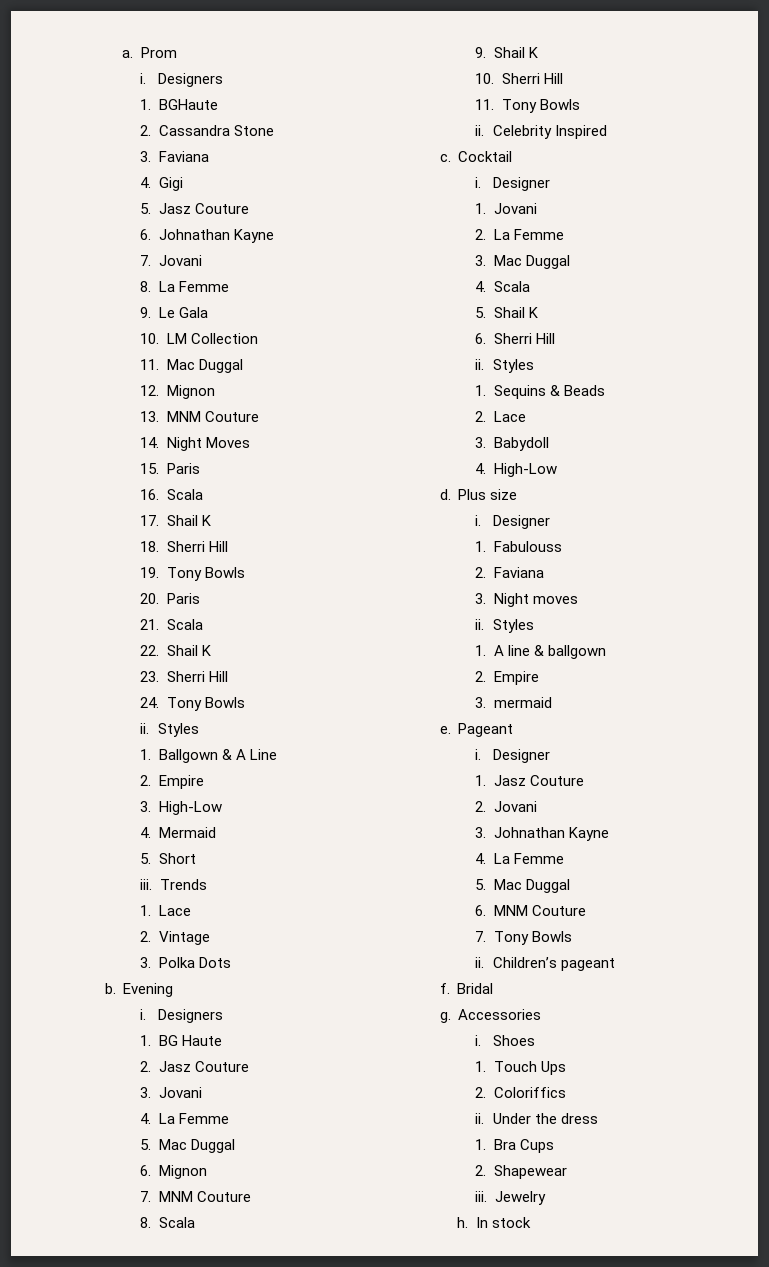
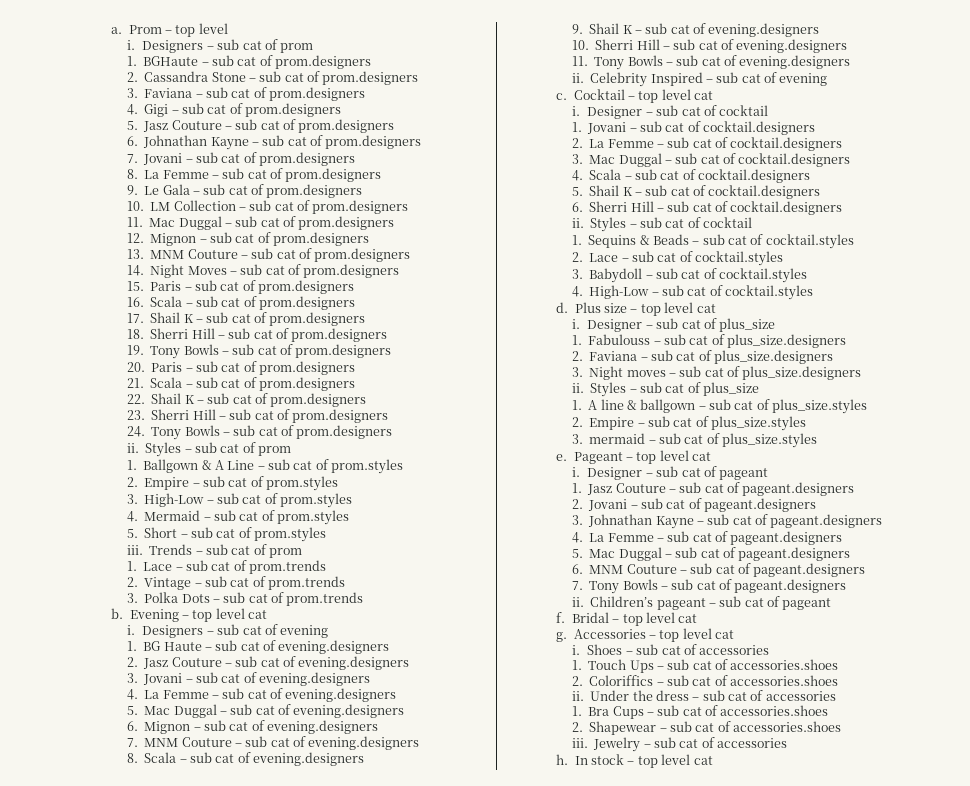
[140,73,223,87] [140,99,218,110] [140,125,274,136] [140,151,209,162] [140,177,183,191] [140,203,249,214] [140,229,274,243] [140,255,202,266] [140,281,229,292] [140,307,208,318] [140,333,258,344] [140,359,243,373] [140,385,215,399] [140,411,259,422] [140,437,250,451] [140,463,200,474] [140,489,203,500] [140,515,211,526] [140,541,228,552] [140,567,245,581] [140,593,200,604] [140,619,203,630] [140,645,211,656] [140,671,228,682] [140,697,245,711] [140,723,199,737] // i. Designers // 1. BGHaute // 2. Cassandra Stone // 3. Faviana // 4. Gigi // 5. Jasz Couture // 6. Johnathan Kayne // 7. Jovani // 8. La Femme // 9. Le Gala // 10. LM Collection // 11. Mac Duggal // 12. Mignon // 13. MNM Couture // 14. Night Moves // 15. Paris // 16. Scala // 17. Shail K // 18. Sherri Hill // 19. Tony Bowls // 20. Paris // 21. Scala // 22. Shail K // 23. Sherri Hill // 24. Tony Bowls // ii. Styles -> [165,23,228,37] [126,39,314,53] [126,55,372,69] [126,71,419,85] [126,87,366,101] [126,103,342,117] [126,119,395,133] [126,135,422,150] [126,152,356,166] [126,168,382,182] [126,184,363,198] [126,200,409,214] [126,216,395,230] [126,232,370,246] [126,248,411,262] [126,264,400,278] [126,280,355,294] [126,296,356,310] [126,312,366,326] [126,328,388,342] [126,344,392,359] [126,361,356,375] [126,377,356,391] [126,393,367,407] [126,409,389,423] [126,425,393,440] [126,442,292,457] – top level // i. Designers – sub cat of prom // 1. BGHaute – sub cat of prom.designers // 2. Cassandra Stone – sub cat of prom.designers // 3. Faviana – sub cat of prom.designers // 4. Gigi – sub cat of prom.designers // 5. Jasz Couture – sub cat of prom.designers // 6. Johnathan Kayne – sub cat of prom.designers // 7. Jovani – sub cat of prom.designers // 8. La Femme – sub cat of prom.designers // 9. Le Gala – sub cat of prom.designers // 10. LM Collection – sub cat of prom.designers // 11. Mac Duggal – sub cat of prom.designers // 12. Mignon – sub cat of prom.designers // 13. MNM Couture – sub cat of prom.designers // 14. Night Moves – sub cat of prom.designers // 15. Paris – sub cat of prom.designers // 16. Scala – sub cat of prom.designers // 17. Shail K – sub cat of prom.designers // 18. Sherri Hill – sub cat of prom.designers // 19. Tony Bowls – sub cat of prom.designers // 20. Paris – sub cat of prom.designers // 21. Scala – sub cat of prom.designers // 22. Shail K – sub cat of prom.designers // 23. Sherri Hill – sub cat of prom.designers // 24. Tony Bowls – sub cat of prom.designers // ii. Styles – sub cat of prom
[140,775,204,789] [140,801,222,815] [140,827,216,838] [140,853,196,864] [140,879,207,890] [140,905,191,916] [140,931,210,945] [140,957,231,968] [104,983,174,997] [140,1009,223,1023] [140,1035,222,1046] [140,1061,249,1072] [140,1087,202,1098] [140,1113,229,1124] [140,1139,235,1153] [140,1165,207,1179] [140,1191,251,1202] [140,1217,195,1228] [475,47,538,58] [475,73,563,84] [475,99,580,113] [475,125,608,139] [439,151,513,162] [475,177,550,191] [475,203,537,214] [475,229,564,240] [475,255,570,269] [475,281,530,292] [475,307,538,318] [475,333,555,344] [475,359,534,373] [475,385,605,399] [475,411,526,422] [475,437,549,451] [475,463,557,477] [439,489,518,500] [475,515,550,529] [475,541,562,552] [475,567,544,578] [475,593,578,607] [475,619,534,633] // 2. Empire // 3. High-Low // 4. Mermaid // 5. Short // iii. Trends // 1. Lace // 2. Vintage // 3. Polka Dots // b. Evening // i. Designers // 1. BG Haute // 2. Jasz Couture // 3. Jovani // 4. La Femme // 5. Mac Duggal // 6. Mignon // 7. MNM Couture // 8. Scala // 9. Shail K // 10. Sherri Hill // 11. Tony Bowls // ii. Celebrity Inspired // c. Cocktail // i. Designer // 1. Jovani // 2. La Femme // 3. Mac Duggal // 4. Scala // 5. Shail K // 6. Sherri Hill // ii. Styles // 1. Sequins & Beads // 2. Lace // 3. Babydoll // 4. High-Low // d. Plus size // i. Designer // 1. Fabulouss // 2. Faviana // 3. Night moves // ii. Styles -> [257,459,404,474] [126,476,339,491] [126,493,353,508] [126,510,350,525] [126,527,327,542] [126,544,303,558] [126,560,327,574] [126,576,346,590] [126,592,364,606] [111,608,268,622] [126,624,329,638] [126,640,390,654] [126,656,410,670] [126,672,371,686] [126,688,397,702] [126,704,405,718] [126,720,379,734] [126,736,420,750] [126,752,365,766] [571,23,820,37] [571,39,848,53] [571,55,851,70] [571,72,828,87] [556,89,714,103] [571,105,769,119] [571,121,816,135] [571,137,843,151] [571,153,851,167] [571,169,811,183] [571,185,821,199] [571,201,843,215] [571,217,753,232] [571,234,854,249] [571,251,784,266] [571,268,808,283] [571,285,814,300] [556,302,716,316] [571,318,776,332] [571,334,847,348] [571,350,834,364] [571,366,862,380] [571,382,760,397] – sub cat of prom.styles // 2. Empire – sub cat of prom.styles // 3. High-Low – sub cat of prom.styles // 4. Mermaid – sub cat of prom.styles // 5. Short – sub cat of prom.styles // iii. Trends – sub cat of prom // 1. Lace – sub cat of prom.trends // 2. Vintage – sub cat of prom.trends // 3. Polka Dots – sub cat of prom.trends // b. Evening – top level cat // i. Designers – sub cat of evening // 1. BG Haute – sub cat of evening.designers // 2. Jasz Couture – sub cat of evening.designers // 3. Jovani – sub cat of evening.designers // 4. La Femme – sub cat of evening.designers // 5. Mac Duggal – sub cat of evening.designers // 6. Mignon – sub cat of evening.designers // 7. MNM Couture – sub cat of evening.designers // 8. Scala – sub cat of evening.designers // 9. Shail K – sub cat of evening.designers // 10. Sherri Hill – sub cat of evening.designers // 11. Tony Bowls – sub cat of evening.designers // ii. Celebrity Inspired – sub cat of evening // c. Cocktail – top level cat // i. Designer – sub cat of cocktail // 1. Jovani – sub cat of cocktail.designers // 2. La Femme – sub cat of cocktail.designers // 3. Mac Duggal – sub cat of cocktail.designers // 4. Scala – sub cat of cocktail.designers // 5. Shail K – sub cat of cocktail.designers // 6. Sherri Hill – sub cat of cocktail.designers // ii. Styles – sub cat of cocktail // 1. Sequins & Beads – sub cat of cocktail.styles // 2. Lace – sub cat of cocktail.styles // 3. Babydoll – sub cat of cocktail.styles // 4. High-Low – sub cat of cocktail.styles // d. Plus size – top level cat // i. Designer – sub cat of plus_size // 1. Fabulouss – sub cat of plus_size.designers // 2. Faviana – sub cat of plus_size.designers // 3. Night moves – sub cat of plus_size.designers // ii. Styles – sub cat of plus_size
[475,671,539,685] [475,697,552,708] [439,723,514,737] [475,749,550,763] [475,775,584,786] [475,801,537,812] [475,827,609,841] [475,853,564,864] [475,879,570,893] [475,905,586,916] [475,931,572,945] [475,957,616,971] [439,983,494,994] [439,1009,542,1023] [475,1035,535,1046] [475,1061,566,1075] [475,1087,566,1098] [475,1113,599,1124] [475,1139,554,1153] [475,1165,567,1179] [475,1191,546,1205] // 2. Empire // 3. mermaid // e. Pageant // i. Designer // 1. Jasz Couture // 2. Jovani // 3. Johnathan Kayne // 4. La Femme // 5. Mac Duggal // 6. MNM Couture // 7. Tony Bowls // ii. Children’s pageant // f. Bridal // g. Accessories // i. Shoes // 1. Touch Ups // 2. Coloriffics // ii. Under the dress // 1. Bra Cups // 2. Shapewear // iii. Jewelry -> [698,399,868,414] [571,416,807,431] [571,433,818,448] [556,450,712,464] [571,466,769,480] [571,482,855,496] [571,498,817,512] [571,514,883,529] [571,531,843,545] [571,547,851,561] [571,563,866,577] [571,579,847,594] [571,596,832,610] [556,612,698,626] [556,628,735,642] [571,644,770,655] [571,659,839,673] [571,675,839,686] [571,690,836,701] [571,705,829,719] [571,721,842,735] [571,737,788,752] – sub cat of plus_size.styles // 2. Empire – sub cat of plus_size.styles // 3. mermaid – sub cat of plus_size.styles // e. Pageant – top level cat // i. Designer – sub cat of pageant // 1. Jasz Couture – sub cat of pageant.designers // 2. Jovani – sub cat of pageant.designers // 3. Johnathan Kayne – sub cat of pageant.designers // 4. La Femme – sub cat of pageant.designers // 5. Mac Duggal – sub cat of pageant.designers // 6. MNM Couture – sub cat of pageant.designers // 7. Tony Bowls – sub cat of pageant.designers // ii. Children’s pageant – sub cat of pageant // f. Bridal – top level cat // g. Accessories – top level cat // i. Shoes – sub cat of accessories // 1. Touch Ups – sub cat of accessories.shoes // 2. Coloriffics – sub cat of accessories.shoes // ii. Under the dress – sub cat of accessories // 1. Bra Cups – sub cat of accessories.shoes // 2. Shapewear – sub cat of accessories.shoes // iii. Jewelry – sub cat of accessories
(531, 1222) none -> [627,754,713,768] – top level cat

